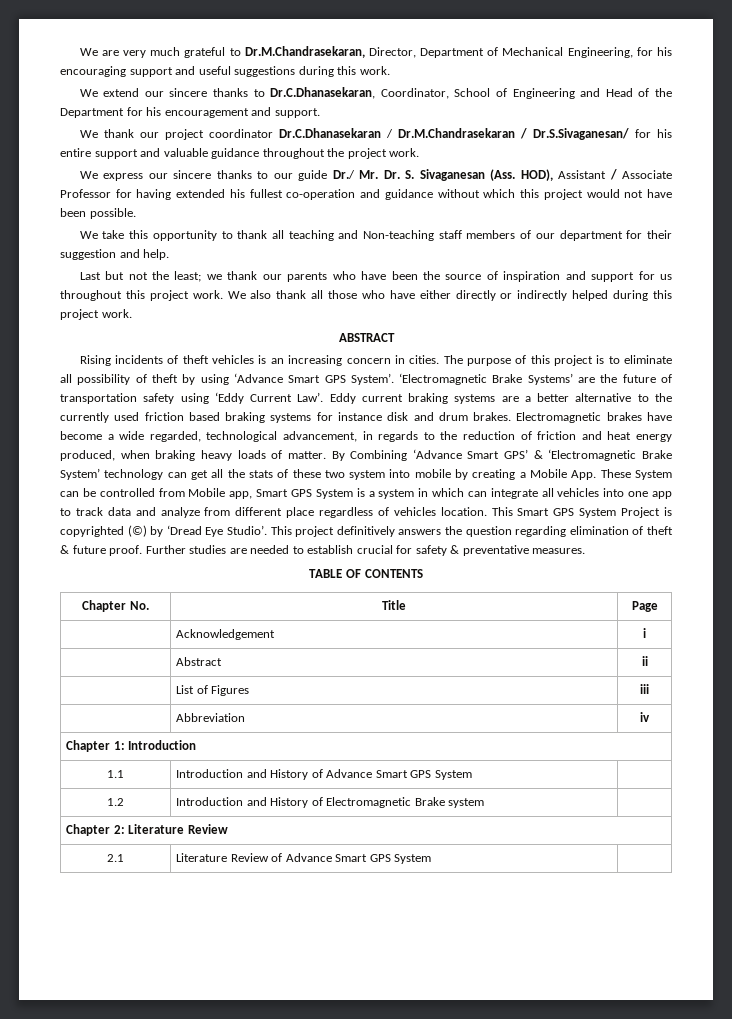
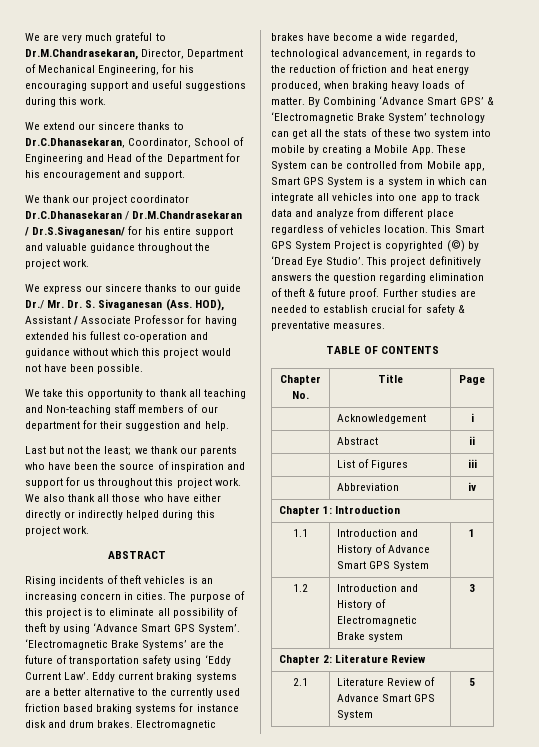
(472, 775) none -> [469,529,475,537] 1
(485, 803) none -> [469,584,475,592] 3
(432, 859) none -> [469,678,475,686] 5

